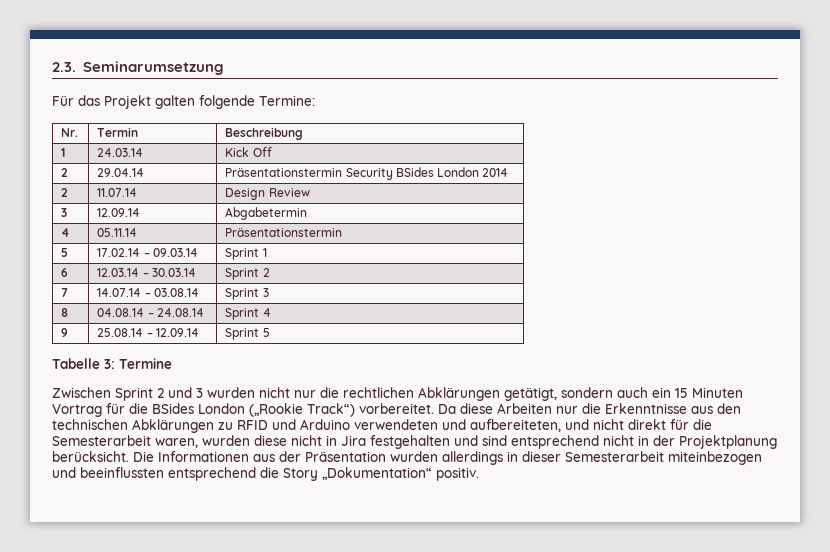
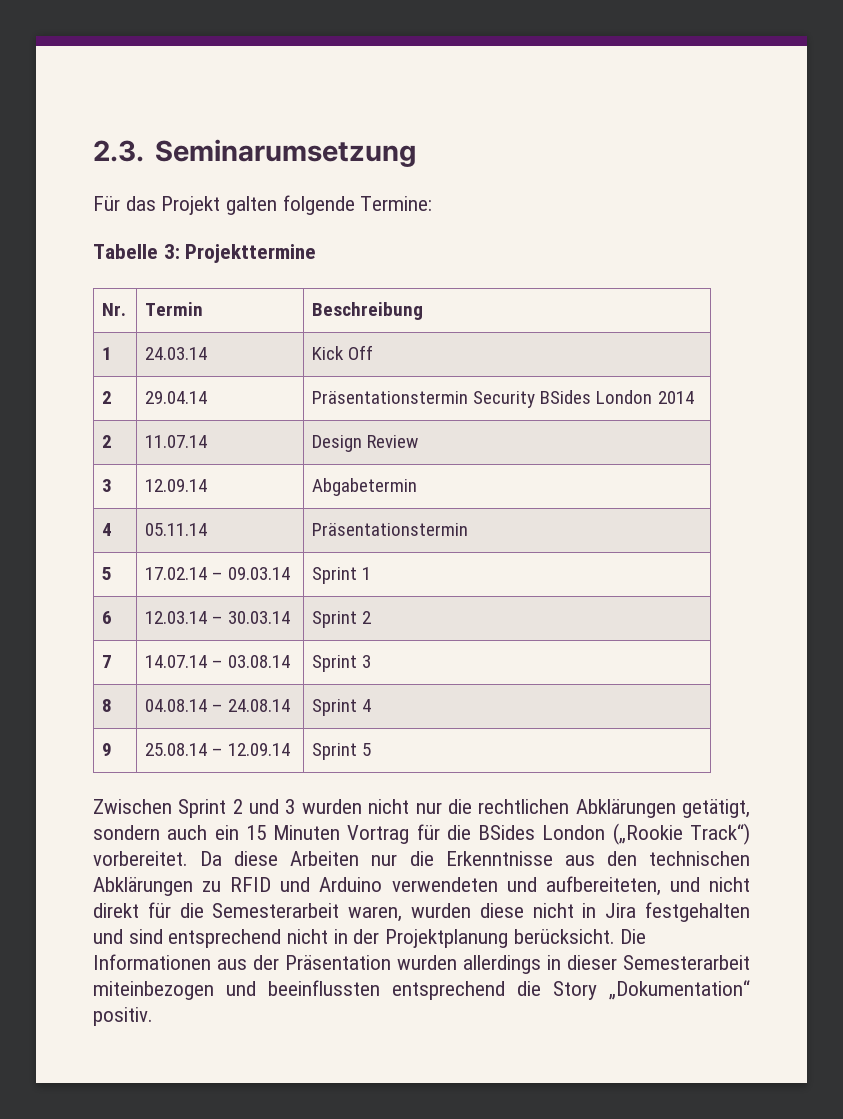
(315, 100) none -> [93,244,317,263] // Tabelle 3: Projekttermine
[52,358,172,369] // Tabelle 3: Termine -> (372, 749) none

